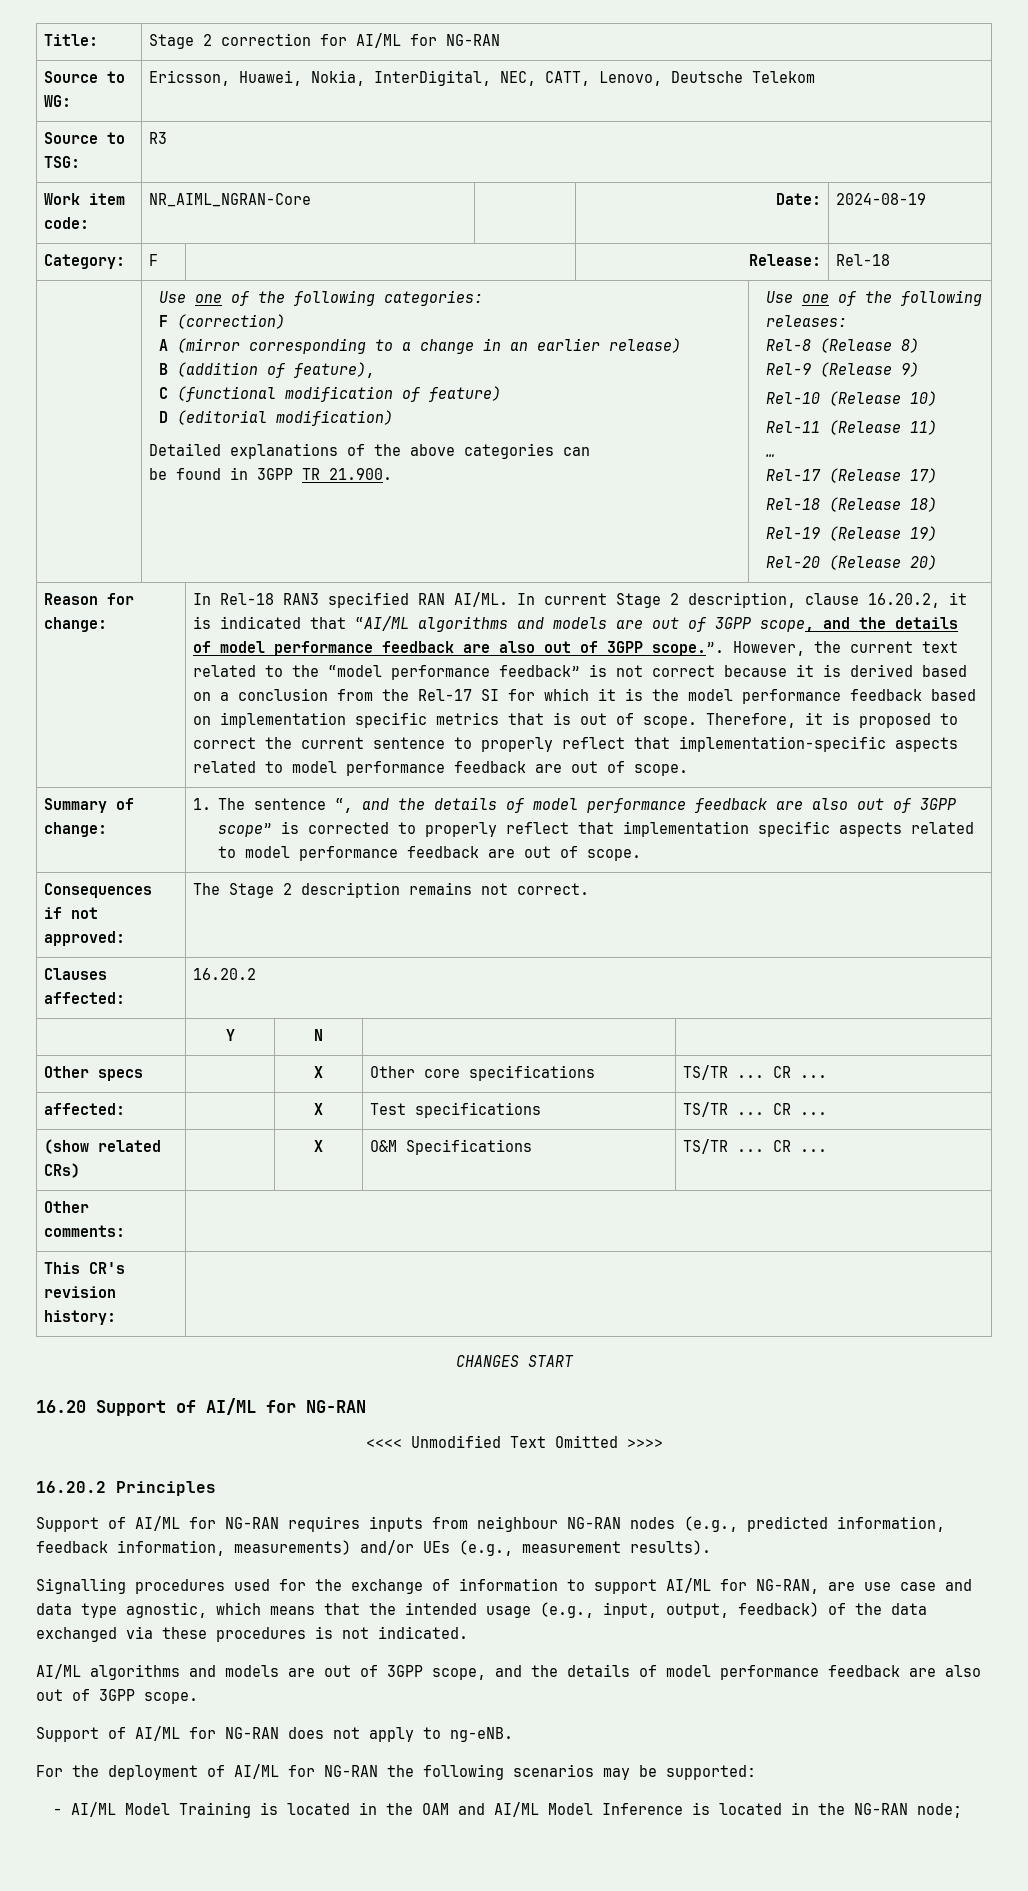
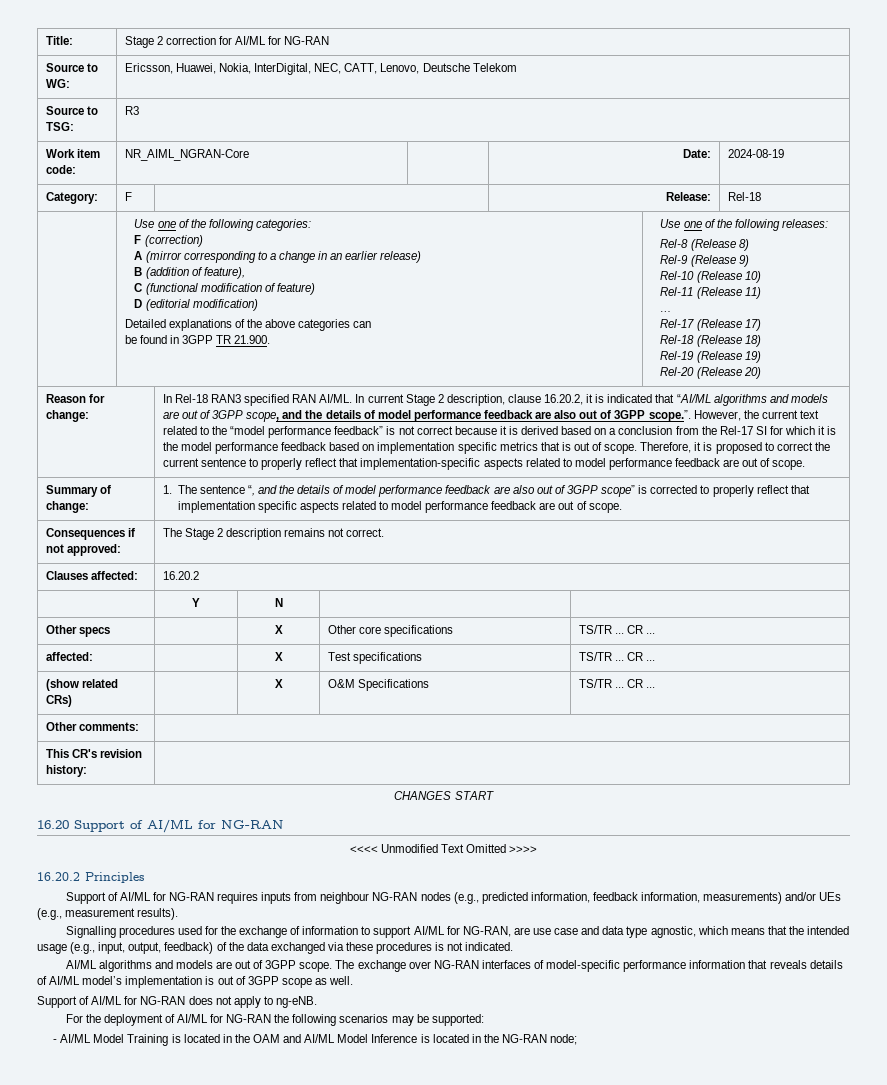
[432,1664,981,1680] [36,1689,198,1704] scope, and the details of model performance feedback are also out of 3GPP scope. -> [299,960,843,972] [37,976,354,988] scope. The exchange over NG-RAN interfaces of model-specific performance information that reveals details of AI/ML model’s implementation is out of 3GPP scope as well.

